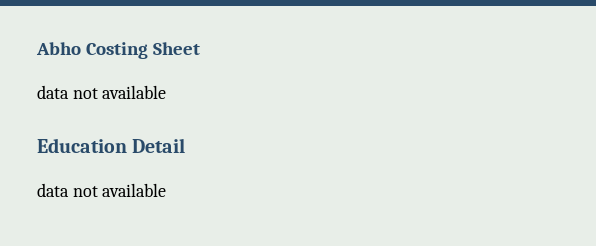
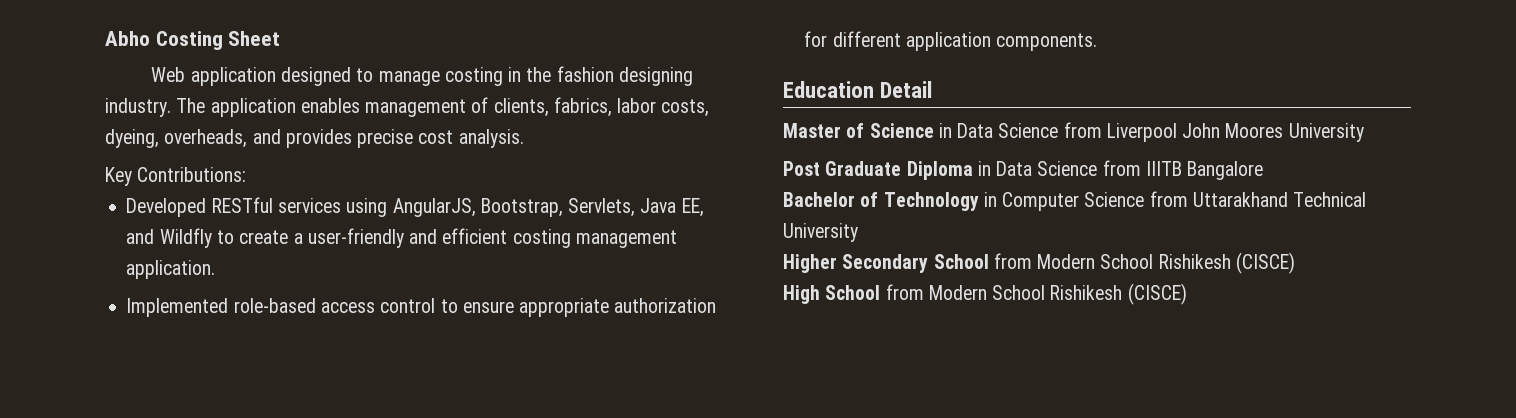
[37,85,167,99] [37,138,186,153] [37,183,167,197] data not available // Education Detail // data not available -> [151,66,693,86] [105,97,710,117] [105,129,524,148] [105,167,247,186] [126,197,704,217] [126,228,677,248] [126,260,216,279] [126,298,717,317] [804,31,1098,51] [783,81,933,98] [783,122,1364,142] [783,160,1264,180] [783,191,1367,211] [783,223,858,242] [783,252,1295,274] [783,283,1187,305] Web application designed to manage costing in the fashion designing industry. The application enables management of clients, fabrics, labor costs, dyeing, overheads, and provides precise cost analysis. // Key Contributions: // Developed RESTful services using AngularJS, Bootstrap, Servlets, Java EE, and Wildfly to create a user-friendly and efficient costing management application. // Implemented role-based access control to ensure appropriate authorization for different application components. // Education Detail // Master of Science in Data Science from Liverpool John Moores University // Post Graduate Diploma in Data Science from IIITB Bangalore // Bachelor of Technology in Computer Science from Uttarakhand Technical University // Higher Secondary School from Modern School Rishikesh (CISCE) // High School from Modern School Rishikesh (CISCE)

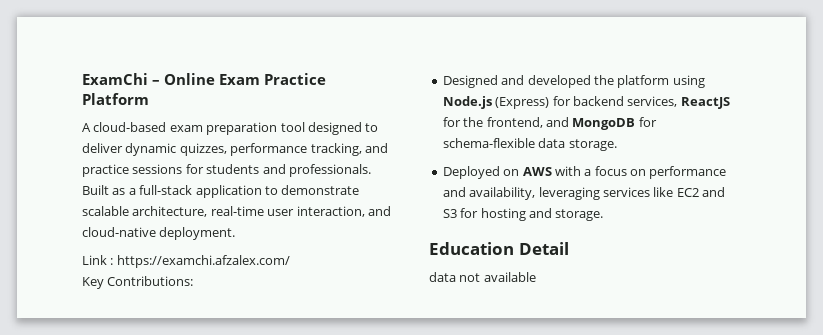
[105,31,281,50] [151,66,693,86] [105,97,710,117] [105,129,524,148] [105,167,247,186] [126,197,704,217] [126,228,677,248] [126,260,216,279] [126,298,717,317] [804,31,1098,51] [783,81,933,98] [783,122,1364,142] [783,160,1264,180] [783,191,1367,211] [783,223,858,242] [783,252,1295,274] [783,283,1187,305] Abho Costing Sheet // Web application designed to manage costing in the fashion designing industry. The application enables management of clients, fabrics, labor costs, dyeing, overheads, and provides precise cost analysis. // Key Contributions: // Developed RESTful services using AngularJS, Bootstrap, Servlets, Java EE, and Wildfly to create a user-friendly and efficient costing management application. // Implemented role-based access control to ensure appropriate authorization for different application components. // Education Detail // Master of Science in Data Science from Liverpool John Moores University // Post Graduate Diploma in Data Science from IIITB Bangalore // Bachelor of Technology in Computer Science from Uttarakhand Technical University // Higher Secondary School from Modern School Rishikesh (CISCE) // High School from Modern School Rishikesh (CISCE) -> [82,73,326,85] [82,93,149,105] [82,122,379,135] [82,143,388,156] [82,164,371,177] [82,185,360,198] [82,206,391,217] [82,227,236,240] [82,255,290,268] [82,276,194,289] [442,75,705,88] [442,96,730,109] [442,117,657,130] [442,138,617,151] [442,166,727,179] [442,187,725,200] [442,208,604,221] [429,242,569,255] [429,272,536,282] ExamChi – Online Exam Practice Platform // A cloud-based exam preparation tool designed to deliver dynamic quizzes, performance tracking, and practice sessions for students and professionals. Built as a full-stack application to demonstrate scalable architecture, real-time user interaction, and cloud-native deployment. // Link : https://examchi.afzalex.com/ // Key Contributions: // Designed and developed the platform using Node.js (Express) for backend services, ReactJS for the frontend, and MongoDB for schema-flexible data storage. // Deployed on AWS with a focus on performance and availability, leveraging services like EC2 and S3 for hosting and storage. // Education Detail // data not available

